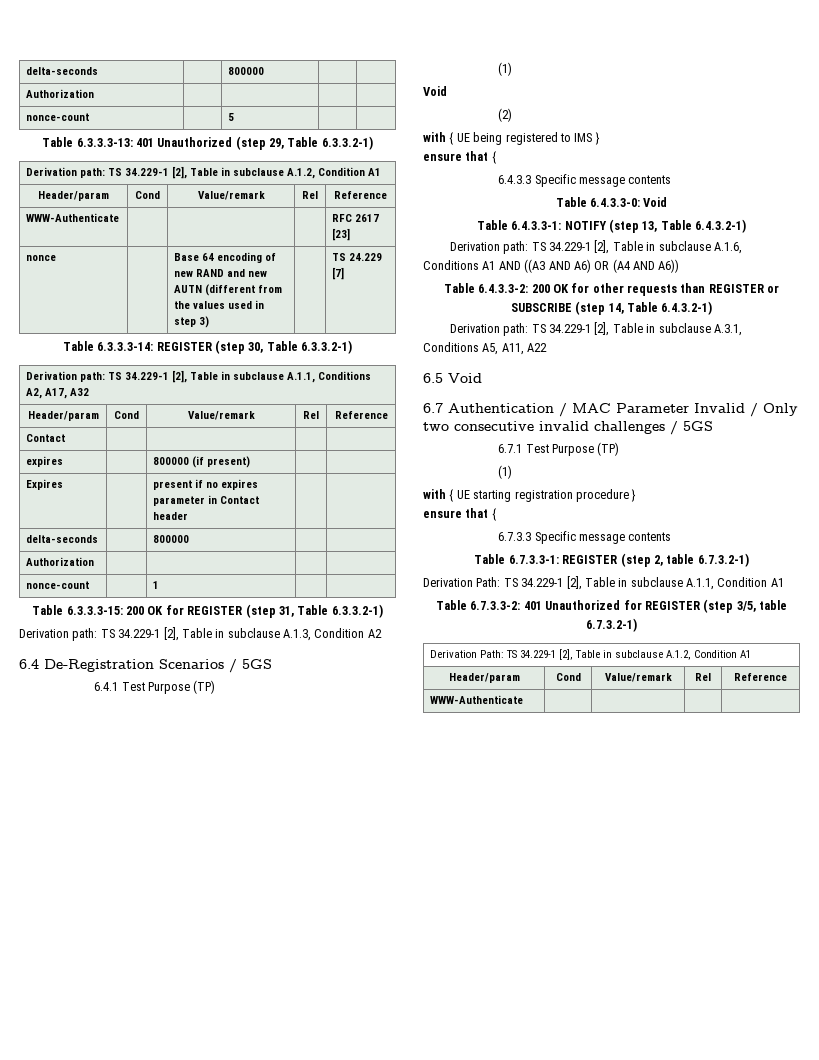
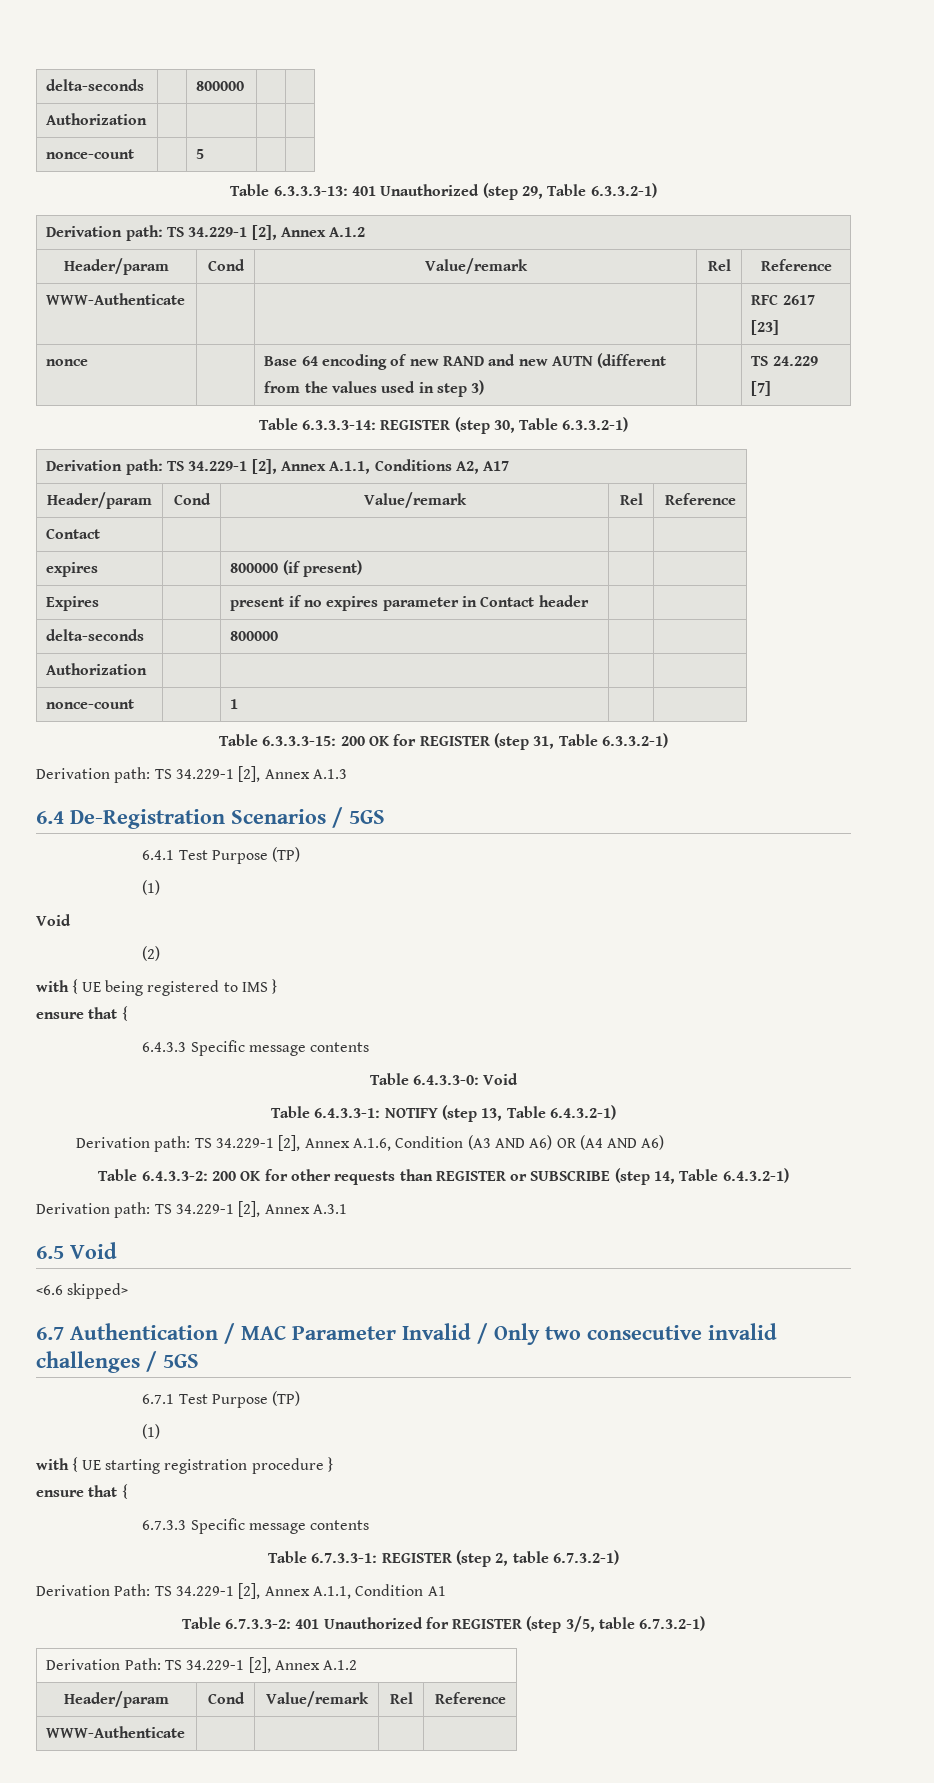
[190,167,382,179] Table in subclause A.1.2, Condition A1 -> [281,227,366,237] Annex A.1.2
[190,371,285,380] Table in subclause -> [281,461,327,471] Annex
[45,388,90,399] A17, A32 -> [483,461,510,471] A17
[181,628,382,641] Table in subclause A.1.3, Condition A2 -> [264,769,347,779] Annex A.1.3
[612,241,742,254] [423,259,546,273] Table in subclause A.1.6, Conditions A1 AND ((A3 -> [304,1135,491,1151] Annex A.1.6, Condition (A3
[658,259,680,273] A6)) -> [641,1135,665,1150] A6)
[612,323,742,336] [423,342,548,355] Table in subclause A.3.1, Conditions A5, A11, A22 -> [264,1204,347,1214] Annex A.3.1
(482, 378) none -> [36,1283,129,1299] // <6.6 skipped>
[584,577,683,587] Table in subclause -> [264,1586,310,1596] Annex
[575,650,752,660] Table in subclause A.1.2, Condition A1 -> [275,1660,358,1670] Annex A.1.2

